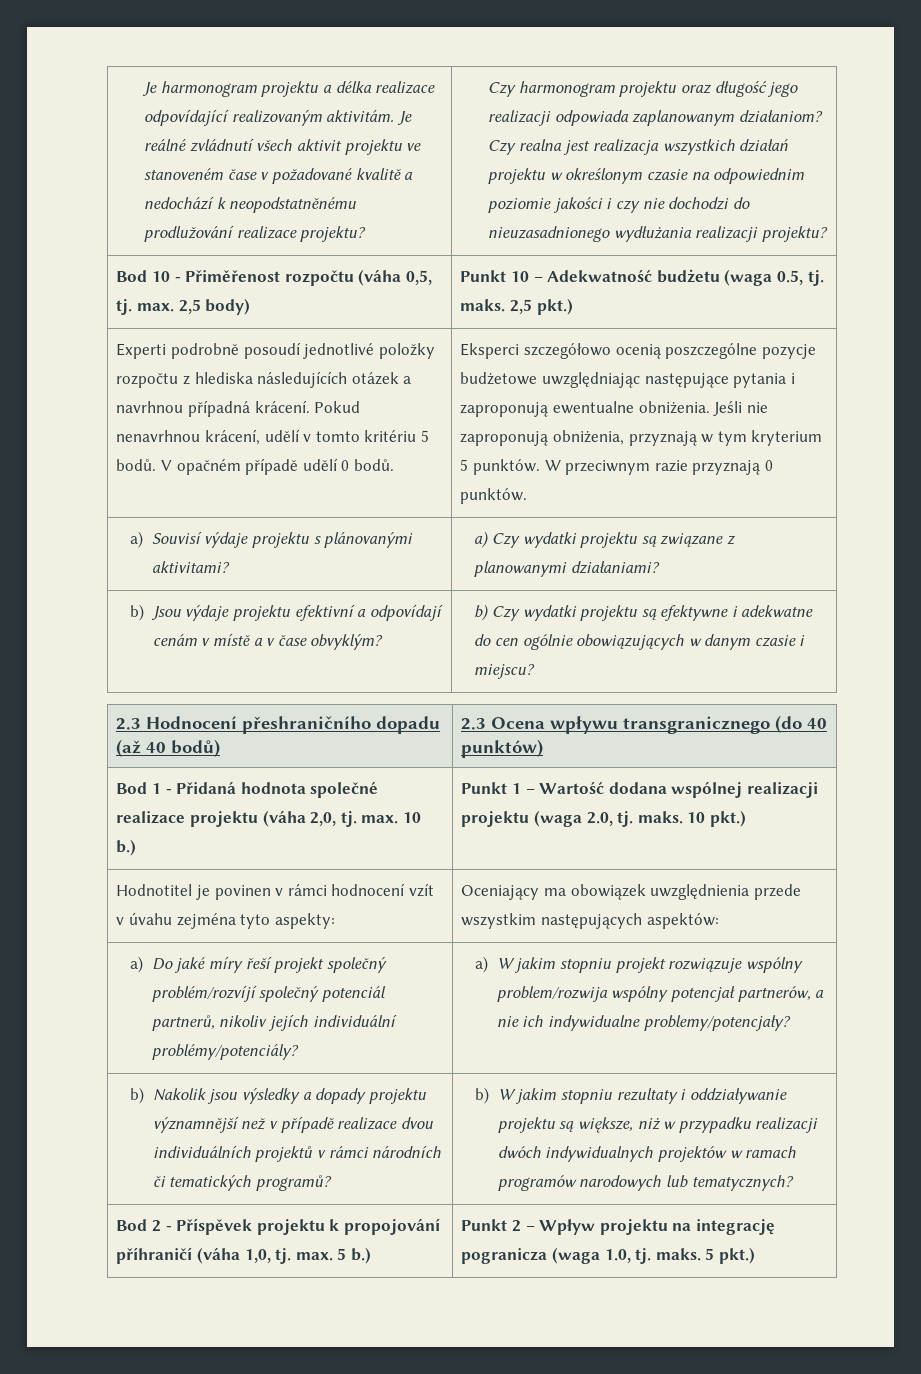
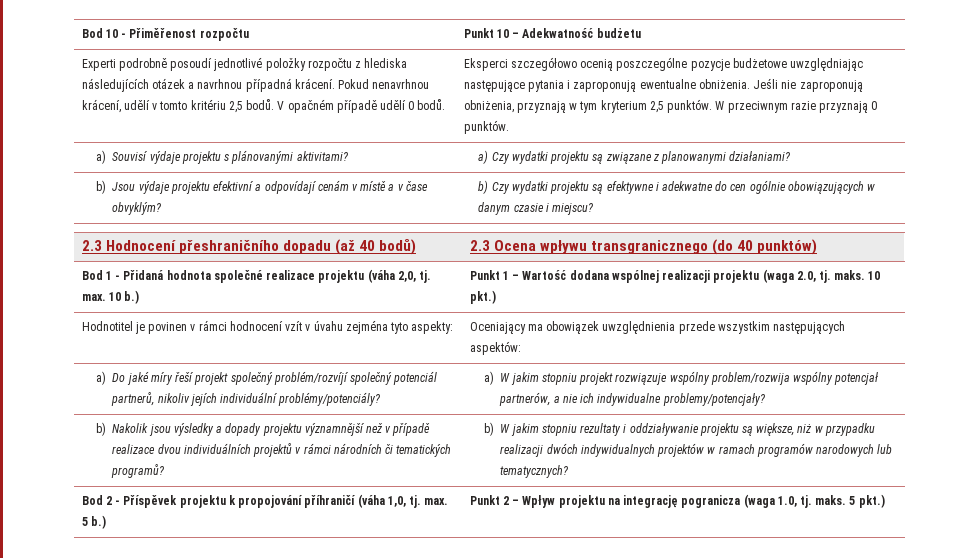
[142,81,436,97] [144,109,412,126] [144,138,422,155] [144,168,414,184] [144,196,357,213] [144,225,367,242] [488,81,799,97] [488,110,823,126] [488,139,789,155] [488,168,805,184] [488,197,750,213] [488,226,828,242] Je harmonogram projektu a délka realizace odpovídající realizovaným aktivitám. Je reálné zvládnutí všech aktivit projektu ve stanoveném čase v požadované kvalitě a nedochází k neopodstatněnému prodlužování realizace projektu? | Czy harmonogram projektu oraz długość jego realizacji odpowiada zaplanowanym działaniom? Czy realna jest realizacja wszystkich działań projektu w określonym czasie na odpowiednim poziomie jakości i czy nie dochodzi do nieuzasadnionego wydłużania realizacji projektu? // -> (81, 33) none
[358,269,433,286] [116,298,251,315] (váha 0,5, tj. max. 2,5 body) -> (249, 34) none
[724,269,824,286] [460,298,573,315] (waga 0.5, tj. maks. 2,5 pkt.) -> (641, 33) none
[421,430,430,442] 5 -> [228,101,243,113] 2,5
[460,459,469,471] 5 -> [649,101,664,113] 2,5

